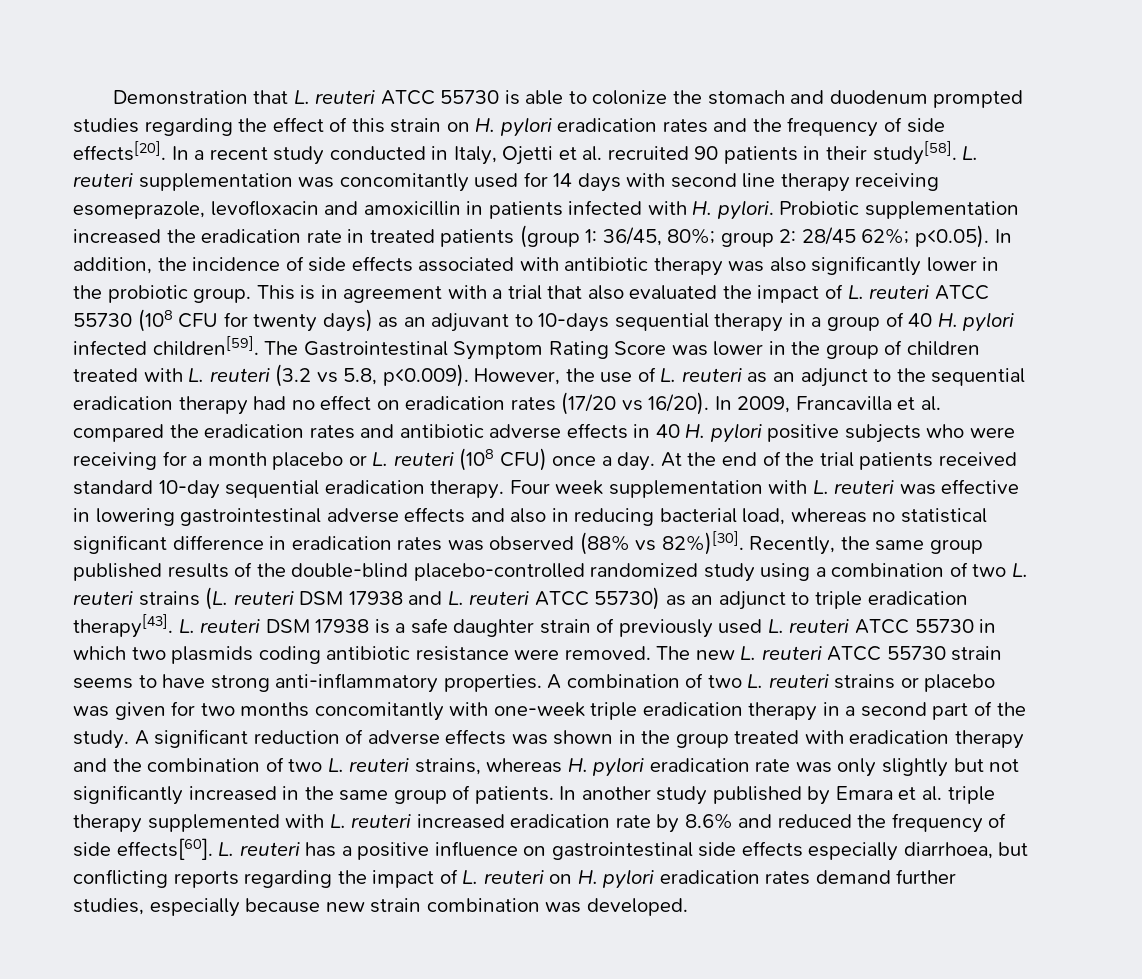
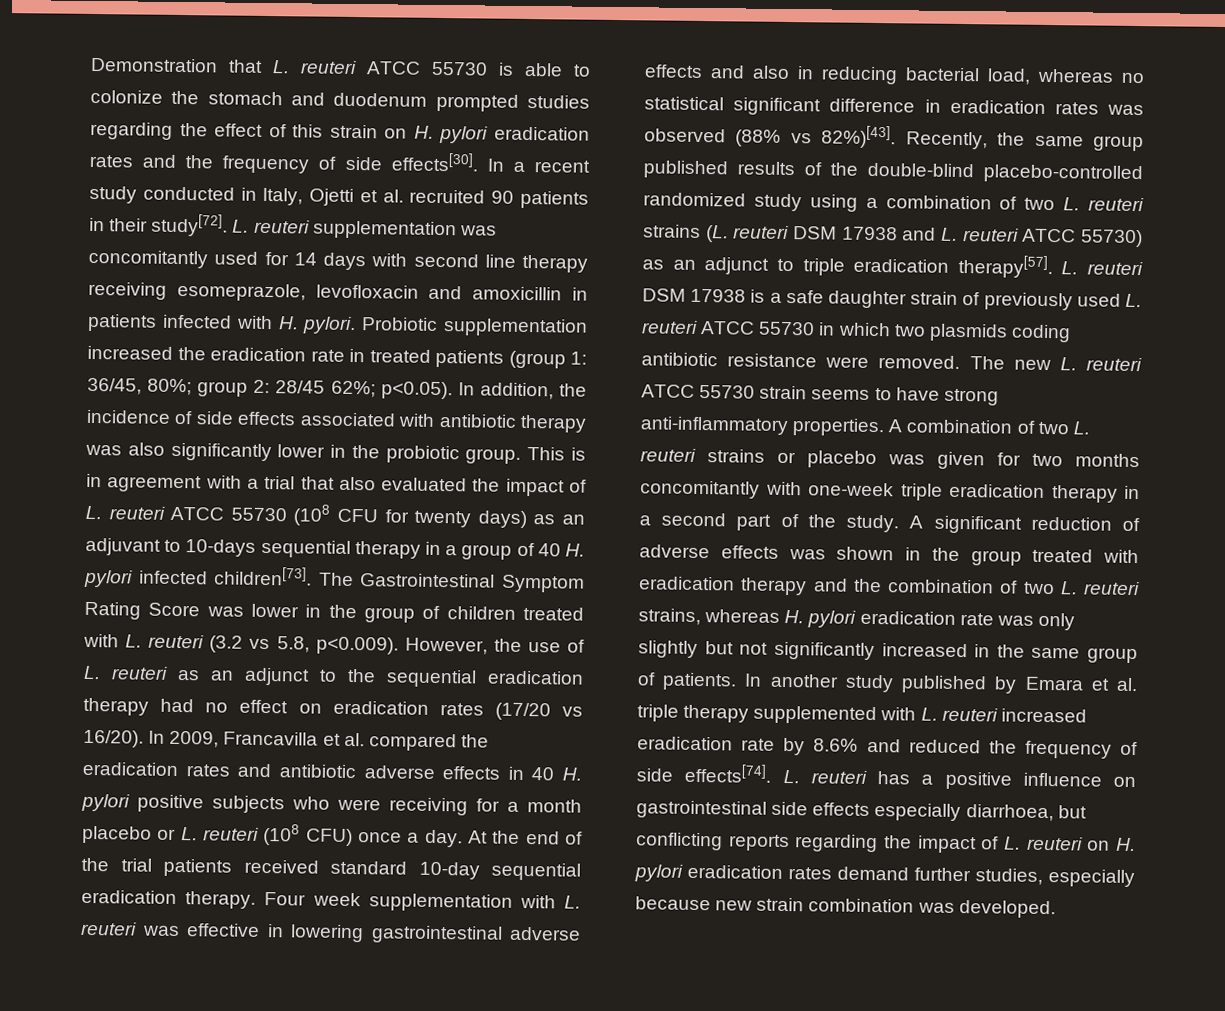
[73,141,166,161] effects[20]. -> [390,152,479,172] effects[30].
[872,141,957,165] study[58]. -> [151,213,229,237] study[72].
[152,336,259,356] children[59]. -> [214,566,313,586] children[73].
[661,531,744,555] 82%)[30]. -> [821,125,897,149] 82%)[43].
[73,614,173,638] therapy[43]. -> [957,254,1053,279] therapy[57].
[116,838,213,860] effects[60]. -> [684,763,773,783] effects[74].

